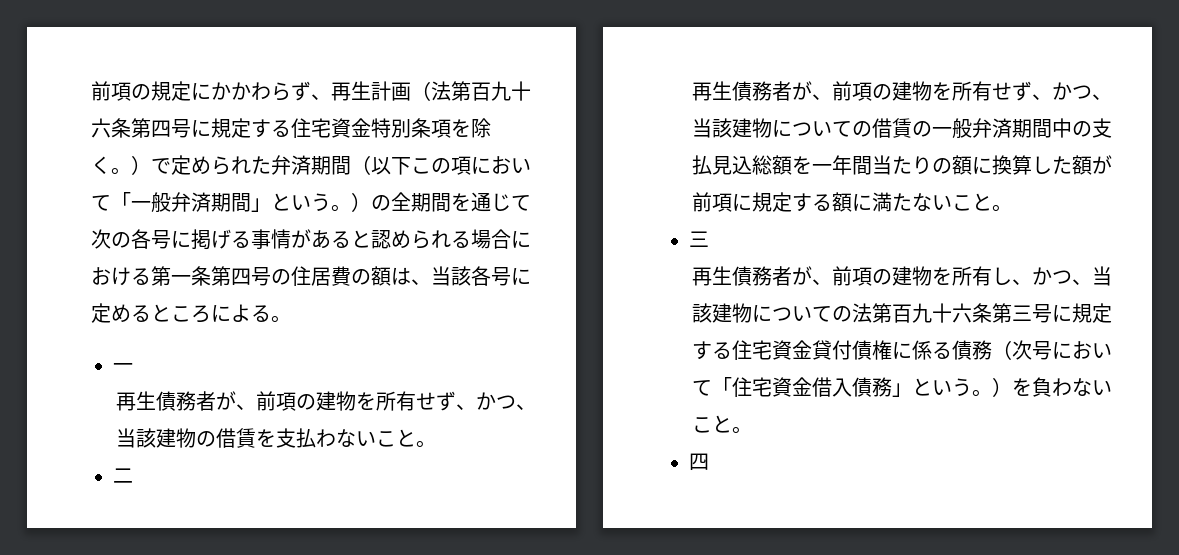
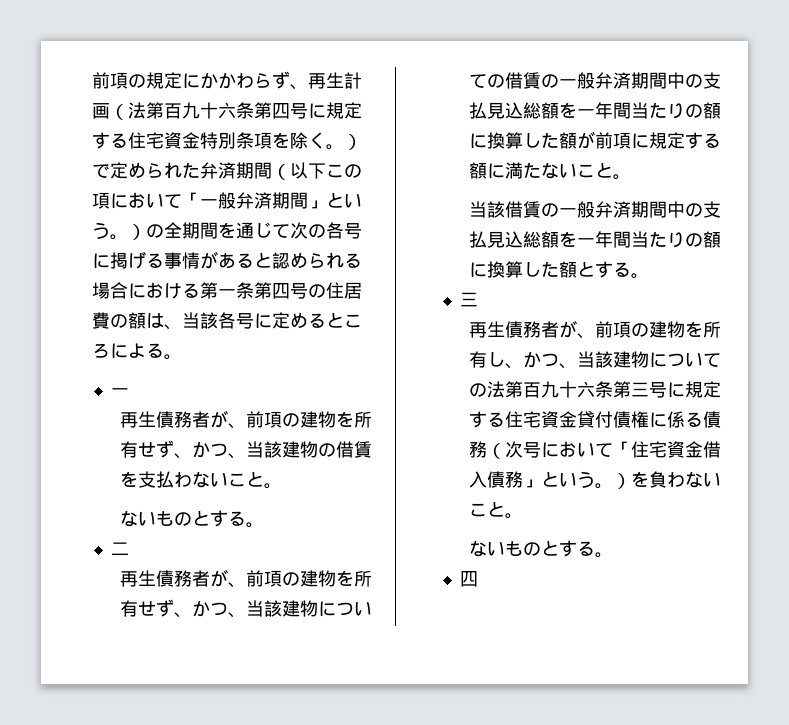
(436, 444) none -> [120,510,265,528] // ないものとする。
(1012, 208) none -> [469,201,722,218] [469,231,722,248] [469,261,650,279] // 当該借賃の一般弁済期間中の支払見込総額を一年間当たりの額に換算した額とする。
(752, 430) none -> [469,540,614,558] // ないものとする。

